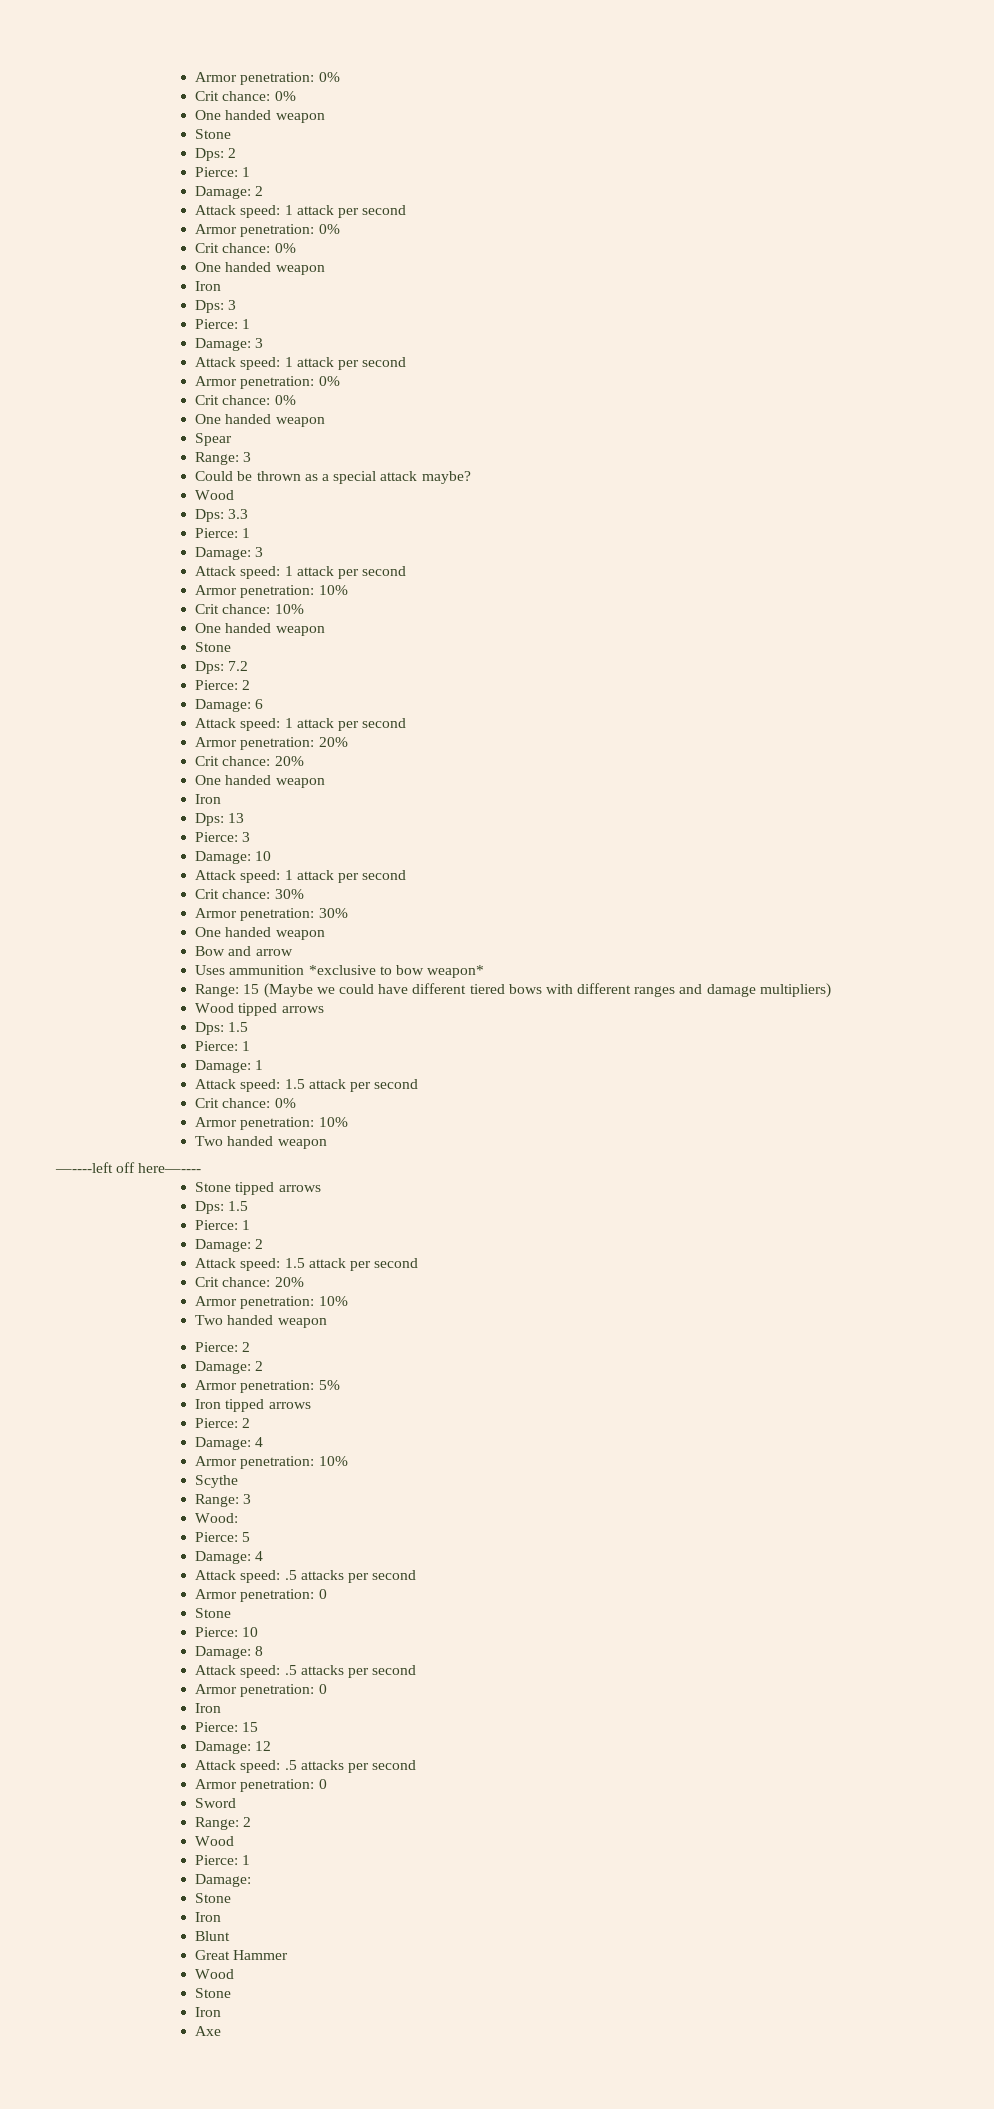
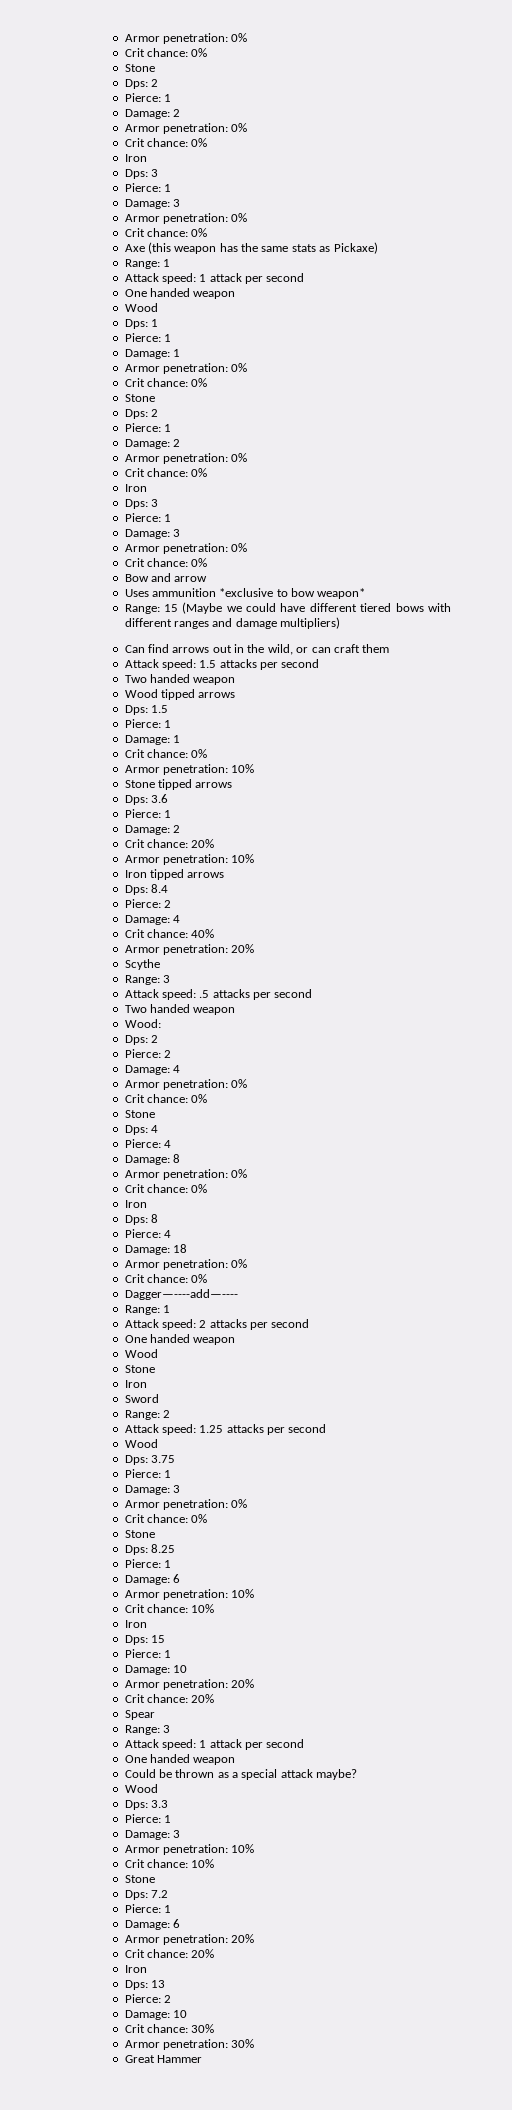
[195,72,340,85] [195,91,296,101] [195,110,325,123] [195,129,232,139] [195,148,237,161] [195,167,251,177] [195,186,264,199] [195,205,407,218] [195,224,340,237] [195,243,296,253] [195,262,325,275] [195,281,222,291] [195,300,237,313] [195,319,251,329] [195,338,264,351] [195,357,407,370] [195,376,340,389] [195,395,296,405] [195,414,325,427] [195,433,233,446] [195,452,252,465] [195,471,471,484] [195,490,235,500] [195,509,249,522] [195,528,251,538] [195,547,264,560] [195,566,407,579] [195,585,348,598] [195,604,304,614] [195,623,325,636] [195,642,232,652] [195,661,249,674] [195,680,251,690] [195,699,264,712] [195,718,407,731] [195,737,348,750] [195,756,304,766] [195,775,325,788] [195,794,222,804] [195,813,245,826] [195,832,251,842] [195,851,272,864] [195,870,407,883] [195,889,304,899] [195,908,348,921] [195,927,325,940] Armor penetration: 0% // Crit chance: 0% // One handed weapon // Stone // Dps: 2 // Pierce: 1 // Damage: 2 // Attack speed: 1 attack per second // Armor penetration: 0% // Crit chance: 0% // One handed weapon // Iron // Dps: 3 // Pierce: 1 // Damage: 3 // Attack speed: 1 attack per second // Armor penetration: 0% // Crit chance: 0% // One handed weapon // Spear // Range: 3 // Could be thrown as a special attack maybe? // Wood // Dps: 3.3 // Pierce: 1 // Damage: 3 // Attack speed: 1 attack per second // Armor penetration: 10% // Crit chance: 10% // One handed weapon // Stone // Dps: 7.2 // Pierce: 2 // Damage: 6 // Attack speed: 1 attack per second // Armor penetration: 20% // Crit chance: 20% // One handed weapon // Iron // Dps: 13 // Pierce: 3 // Damage: 10 // Attack speed: 1 attack per second // Crit chance: 30% // Armor penetration: 30% // One handed weapon -> [124,33,248,44] [124,48,208,57] [124,64,155,72] [124,79,158,89] [124,93,171,102] [124,109,180,119] [124,123,248,134] [124,138,208,147] [124,154,147,162] [124,169,158,179] [124,183,171,192] [124,199,180,209] [124,213,248,224] [124,228,208,237] [124,242,378,254] [124,259,170,269] [124,273,305,284] [124,288,236,299] [124,303,158,312] [124,319,158,329] [124,333,171,342] [124,349,180,359] [124,363,248,374] [124,378,208,387] [124,394,155,402] [124,409,158,419] [124,423,171,432] [124,439,180,449] [124,453,248,464] [124,468,208,477] [124,484,147,492] [124,499,158,509] [124,513,171,522] [124,529,180,539] [124,543,248,554] [124,558,208,567] Armor penetration: 0% // Crit chance: 0% // Stone // Dps: 2 // Pierce: 1 // Damage: 2 // Armor penetration: 0% // Crit chance: 0% // Iron // Dps: 3 // Pierce: 1 // Damage: 3 // Armor penetration: 0% // Crit chance: 0% // Axe (this weapon has the same stats as Pickaxe) // Range: 1 // Attack speed: 1 attack per second // One handed weapon // Wood // Dps: 1 // Pierce: 1 // Damage: 1 // Armor penetration: 0% // Crit chance: 0% // Stone // Dps: 2 // Pierce: 1 // Damage: 2 // Armor penetration: 0% // Crit chance: 0% // Iron // Dps: 3 // Pierce: 1 // Damage: 3 // Armor penetration: 0% // Crit chance: 0%
(831, 990) none -> [124,644,390,655] [124,659,320,670] [124,674,236,685] // Can find arrows out in the wild, or can craft them // Attack speed: 1.5 attacks per second // Two handed weapon
[195,1079,419,1092] // Attack speed: 1.5 attack per second -> (180, 739) none
[195,1136,327,1149] [55,1162,202,1173] // Two handed weapon // —----left off here—---- -> (255, 768) none
[228,1201,249,1211] [195,1220,251,1230] [195,1239,264,1252] [195,1258,419,1271] 1.5 // Pierce: 1 // Damage: 2 // Attack speed: 1.5 attack per second -> [150,794,168,803] [124,809,171,818] [124,825,180,835] 3.6 // Pierce: 1 // Damage: 2
[195,1315,327,1328] [195,1342,251,1352] [195,1361,264,1374] [195,1380,340,1393] [195,1399,311,1412] Two handed weapon // Pierce: 2 // Damage: 2 // Armor penetration: 5% // Iron tipped arrows -> [124,869,225,880] [124,884,168,895] [124,899,171,908] [124,915,180,925] [124,929,215,938] [124,944,255,955] [124,959,160,970] [124,975,170,985] [124,989,313,1000] [124,1004,236,1015] [124,1019,161,1028] [124,1035,158,1045] Iron tipped arrows // Dps: 8.4 // Pierce: 2 // Damage: 4 // Crit chance: 40% // Armor penetration: 20% // Scythe // Range: 3 // Attack speed: .5 attacks per second // Two handed weapon // Wood: // Dps: 2
[318,1456,348,1466] [195,1475,239,1488] [195,1494,252,1507] [195,1513,239,1523] [195,1532,251,1542] [195,1551,264,1564] [195,1570,417,1583] [195,1589,327,1602] [195,1608,232,1618] [195,1627,259,1637] [195,1646,264,1659] [195,1665,417,1678] [195,1684,327,1697] [195,1703,222,1713] [195,1722,259,1732] [195,1741,272,1754] [195,1760,417,1773] [195,1779,327,1792] [195,1798,237,1808] [195,1817,252,1830] [195,1836,235,1846] [195,1855,251,1865] [195,1874,252,1887] [195,1893,232,1903] [195,1912,222,1922] [195,1931,231,1941] [195,1950,289,1960] [195,1969,235,1979] [195,1988,232,1998] [195,2007,222,2017] [195,2026,222,2036] 10% // Scythe // Range: 3 // Wood: // Pierce: 5 // Damage: 4 // Attack speed: .5 attacks per second // Armor penetration: 0 // Stone // Pierce: 10 // Damage: 8 // Attack speed: .5 attacks per second // Armor penetration: 0 // Iron // Pierce: 15 // Damage: 12 // Attack speed: .5 attacks per second // Armor penetration: 0 // Sword // Range: 2 // Wood // Pierce: 1 // Damage: // Stone // Iron // Blunt // Great Hammer // Wood // Stone // Iron // Axe -> [231,1079,248,1088] [124,1094,208,1103] [124,1110,155,1118] [124,1125,158,1135] [124,1139,171,1148] [124,1154,180,1165] [124,1169,248,1180] [124,1184,208,1193] [124,1200,147,1208] [124,1214,158,1225] [124,1229,171,1238] [124,1244,187,1255] [124,1259,248,1270] [124,1274,208,1283] [124,1289,238,1300] [124,1305,170,1315] [124,1319,310,1330] [124,1334,236,1345] [124,1349,158,1358] [124,1365,155,1373] [124,1380,147,1388] [124,1394,159,1403] [124,1410,170,1420] [124,1424,327,1435] [124,1439,158,1448] [124,1455,175,1465] [124,1469,171,1478] [124,1485,180,1495] [124,1499,248,1510] [124,1514,208,1523] [124,1530,155,1538] [124,1544,175,1555] [124,1559,171,1568] [124,1574,180,1585] [124,1589,255,1600] [124,1604,215,1613] [124,1620,147,1628] [124,1635,165,1645] [124,1649,171,1658] [124,1665,187,1675] [124,1679,255,1690] [124,1694,215,1703] [124,1710,155,1720] [124,1725,170,1735] [124,1739,305,1750] [124,1754,236,1765] [124,1769,358,1780] [124,1784,158,1793] [124,1800,168,1810] [124,1814,171,1823] [124,1830,180,1840] [124,1844,255,1855] [124,1859,215,1868] [124,1875,155,1883] [124,1890,168,1900] [124,1904,171,1913] [124,1919,180,1930] [124,1934,255,1945] [124,1949,215,1958] [124,1965,147,1973] [124,1980,165,1990] [124,1994,171,2003] [124,2010,187,2020] [124,2024,215,2033] [124,2039,255,2050] [124,2055,202,2063] 0% // Crit chance: 0% // Stone // Dps: 4 // Pierce: 4 // Damage: 8 // Armor penetration: 0% // Crit chance: 0% // Iron // Dps: 8 // Pierce: 4 // Damage: 18 // Armor penetration: 0% // Crit chance: 0% // Dagger—----add—---- // Range: 1 // Attack speed: 2 attacks per second // One handed weapon // Wood // Stone // Iron // Sword // Range: 2 // Attack speed: 1.25 attacks per second // Wood // Dps: 3.75 // Pierce: 1 // Damage: 3 // Armor penetration: 0% // Crit chance: 0% // Stone // Dps: 8.25 // Pierce: 1 // Damage: 6 // Armor penetration: 10% // Crit chance: 10% // Iron // Dps: 15 // Pierce: 1 // Damage: 10 // Armor penetration: 20% // Crit chance: 20% // Spear // Range: 3 // Attack speed: 1 attack per second // One handed weapon // Could be thrown as a special attack maybe? // Wood // Dps: 3.3 // Pierce: 1 // Damage: 3 // Armor penetration: 10% // Crit chance: 10% // Stone // Dps: 7.2 // Pierce: 1 // Damage: 6 // Armor penetration: 20% // Crit chance: 20% // Iron // Dps: 13 // Pierce: 2 // Damage: 10 // Crit chance: 30% // Armor penetration: 30% // Great Hammer

